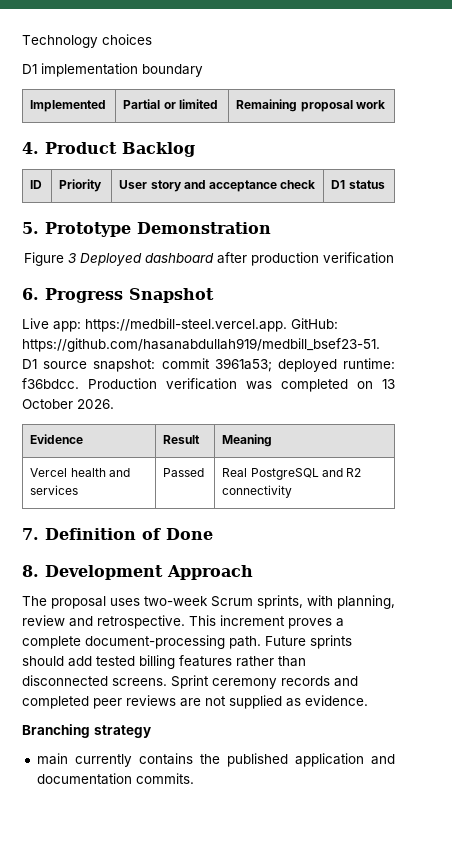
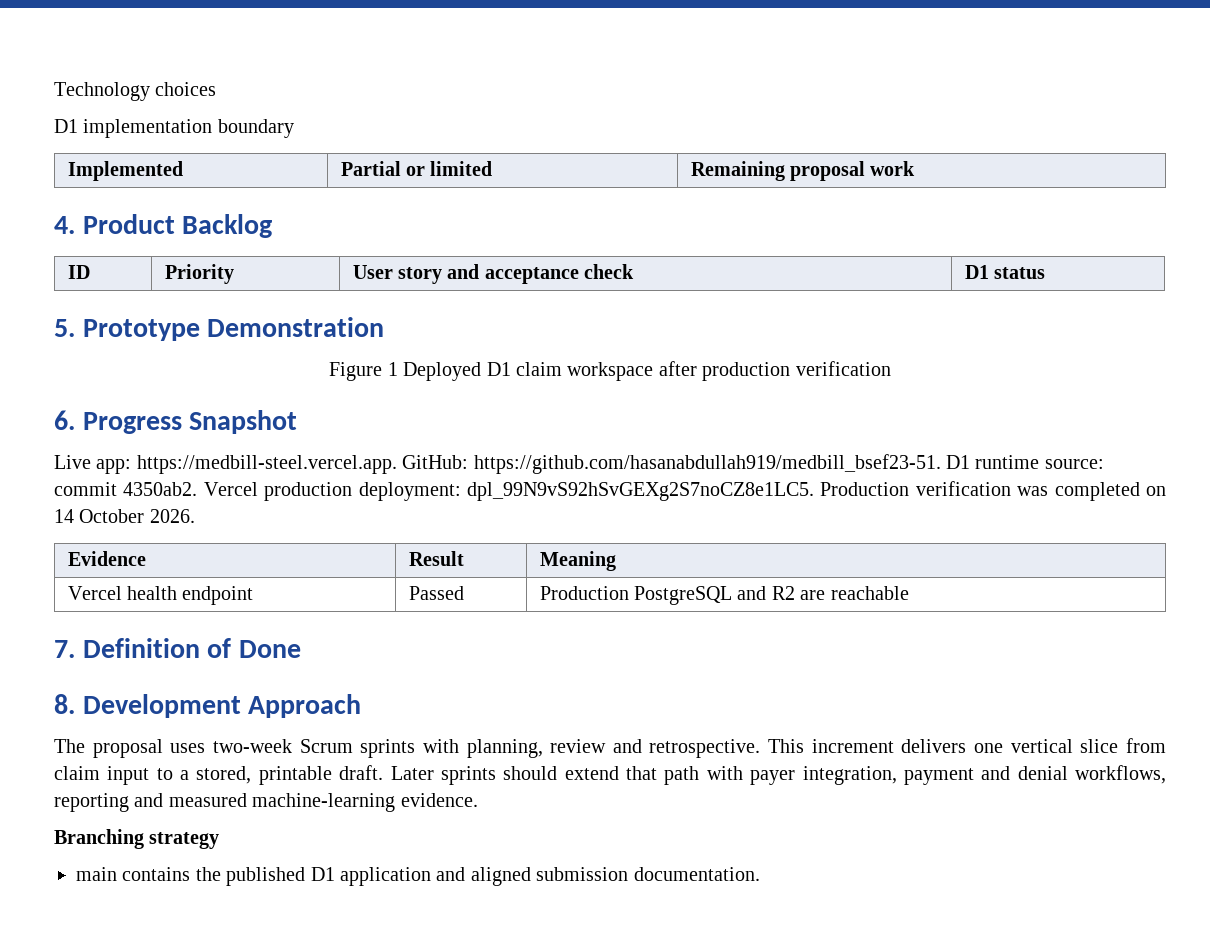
[67,253,214,266] 3 Deployed dashboard -> [387,362,654,381] 1 Deployed D1 claim workspace
[43,358,395,372] [22,378,79,389] source snapshot: commit 3961a53; deployed runtime: f36bdcc. -> [975,455,1104,469] [54,482,814,501] runtime source: commit 4350ab2. Vercel production deployment: dpl_99N9vS92hSvGEXg2S7noCZ8e1LC5.
[382,379,395,389] 13 -> [54,509,74,523] 14
[108,468,130,477] [30,485,79,495] and services -> [182,586,254,605] endpoint
[222,468,248,477] Real -> [539,586,629,600] Production
[222,485,293,498] connectivity -> [800,586,909,600] are reachable
[257,595,303,609] sprints, -> [360,739,416,758] sprints
[288,618,344,629] [22,635,352,649] [22,655,306,669] [22,675,358,689] [22,695,301,709] proves a complete document-processing path. Future sprints should add tested billing features rather than disconnected screens. Sprint ceremony records and completed peer reviews are not supplied as -> [901,738,1166,753] [54,765,1166,785] [54,793,396,812] delivers one vertical slice from claim input to a stored, printable draft. Later sprints should extend that path with payer integration, payment and denial workflows, reporting and measured machine-learning
[74,754,132,767] currently -> (117, 874) none
(288, 760) none -> [310,867,335,881] D1
[36,773,194,785] documentation commits. -> [470,867,760,886] aligned submission documentation.

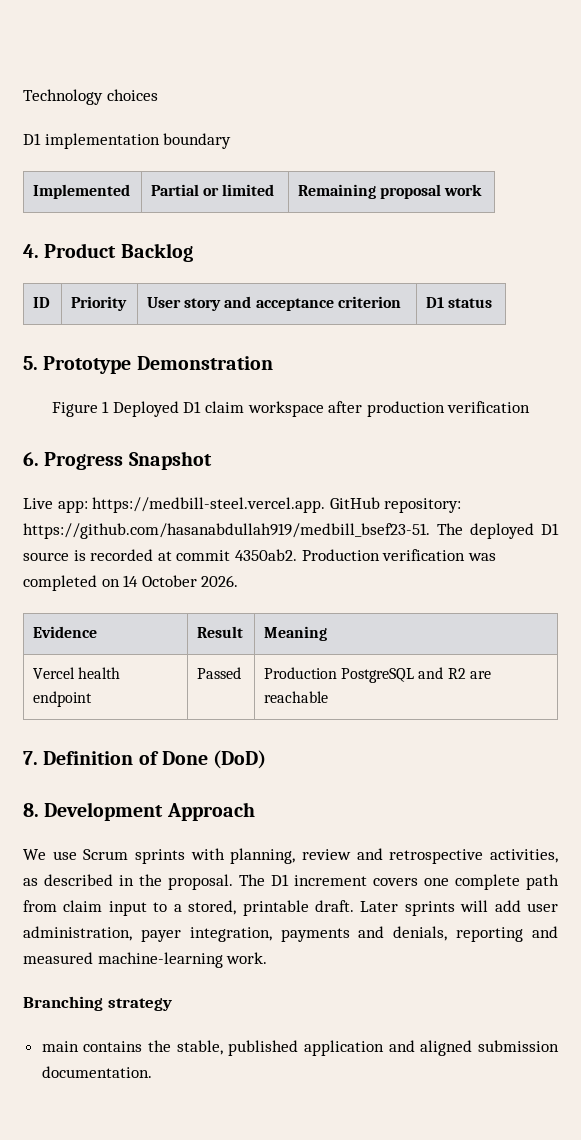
[584,264,635,279] check -> [337,296,401,308] criterion
[402,454,1104,474] [54,482,814,501] GitHub: https://github.com/hasanabdullah919/medbill_bsef23-51. D1 runtime source: commit 4350ab2. Vercel production deployment: dpl_99N9vS92hSvGEXg2S7noCZ8e1LC5. -> [329,497,462,513] [23,523,559,539] [23,549,297,561] GitHub repository: https://github.com/hasanabdullah919/medbill_bsef23-51. The deployed D1 source is recorded at commit 4350ab2.
(301, 649) none -> [213,750,267,769] (DoD)
[54,739,292,758] The proposal uses two-week -> [23,849,77,860] We use
[649,739,1119,758] retrospective. This increment delivers one vertical slice -> [389,849,558,864] [23,874,559,890] retrospective activities, as described in the proposal. The D1 increment covers one complete path
[503,765,1166,785] should extend that path with payer integration, payment and denial workflows, -> [460,900,558,912] [23,926,448,942] will add user administration, payer integration, payments and denials,
[400,793,478,807] evidence. -> [226,952,268,964] work.
[226,867,335,886] published D1 -> [176,1040,299,1056] stable, published

